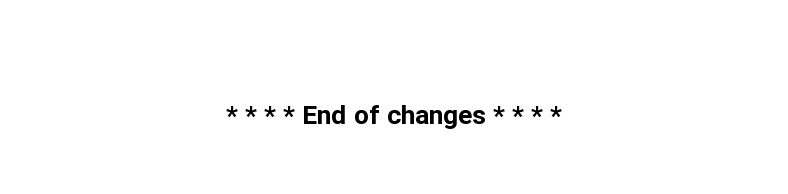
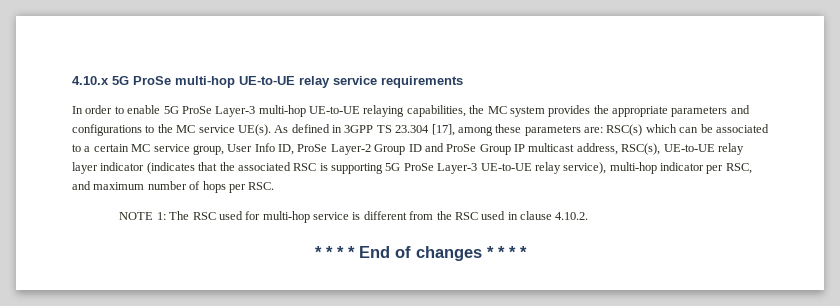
(225, 115) none -> [72,76,463,88] [72,105,750,117] [72,124,769,136] [72,143,744,155] [72,162,752,174] [72,181,275,193] [119,211,589,223] 4.10.x 5G ProSe multi-hop UE-to-UE relay service requirements // In order to enable 5G ProSe Layer-3 multi-hop UE-to-UE relaying capabilities, the MC system provides the appropriate parameters and configurations to the MC service UE(s). As defined in 3GPP TS 23.304 [17], among these parameters are: RSC(s) which can be associated to a certain MC service group, User Info ID, ProSe Layer-2 Group ID and ProSe Group IP multicast address, RSC(s), UE-to-UE relay layer indicator (indicates that the associated RSC is supporting 5G ProSe Layer-3 UE-to-UE relay service), multi-hop indicator per RSC, and maximum number of hops per RSC. // NOTE 1: The RSC used for multi-hop service is different from the RSC used in clause 4.10.2. //

